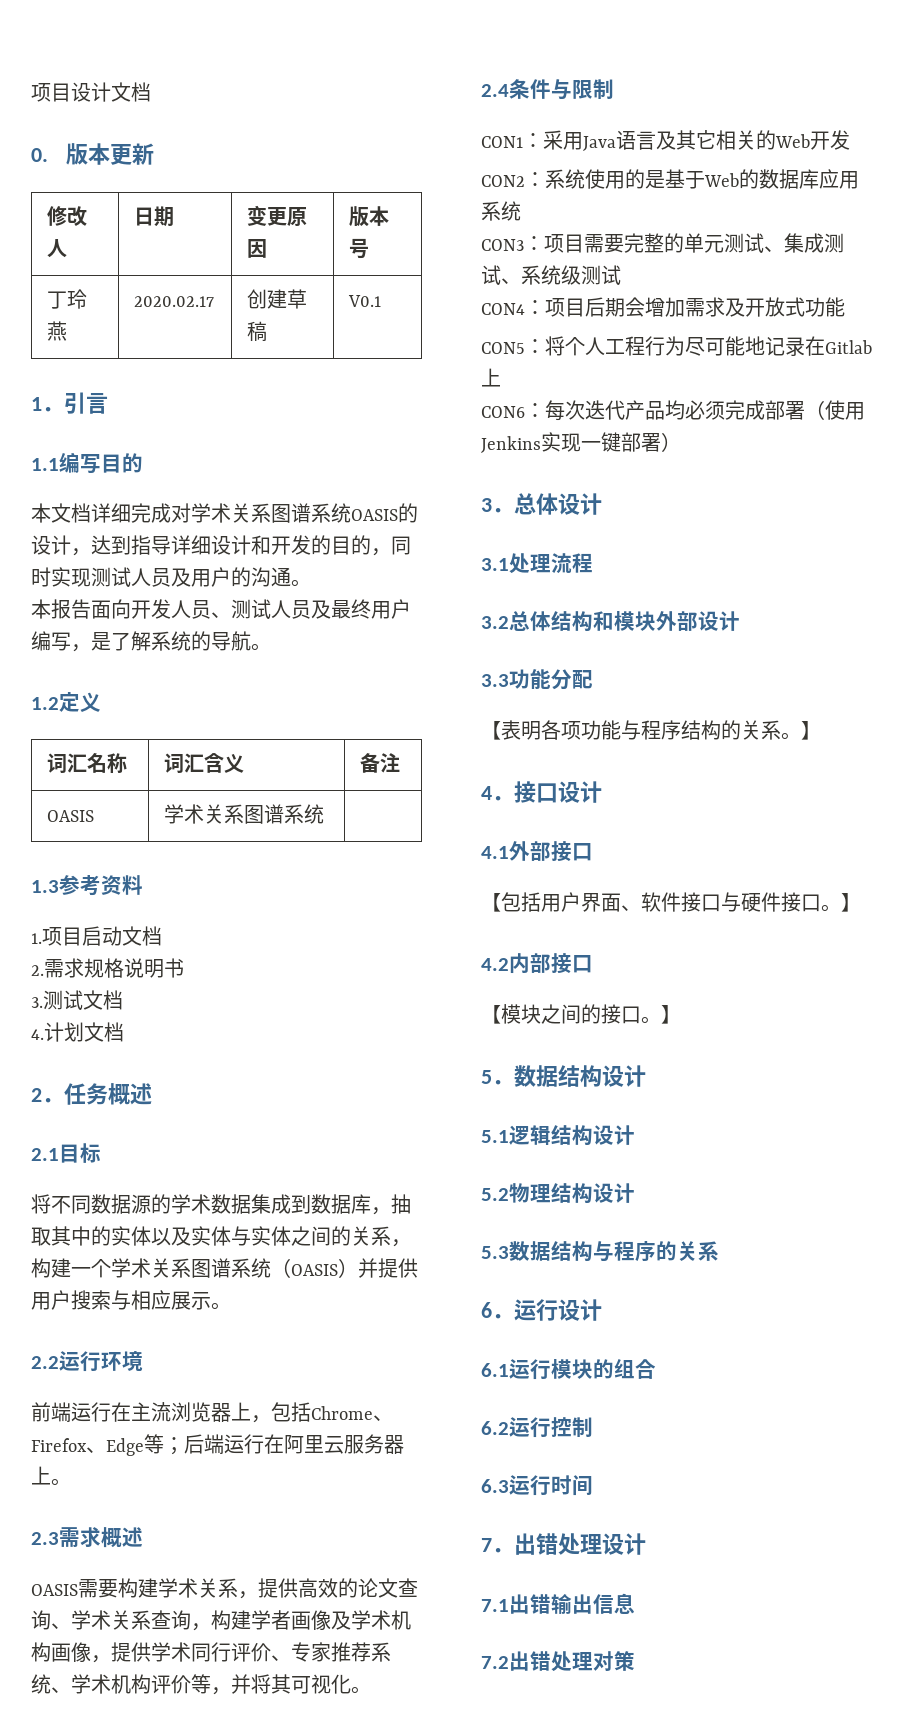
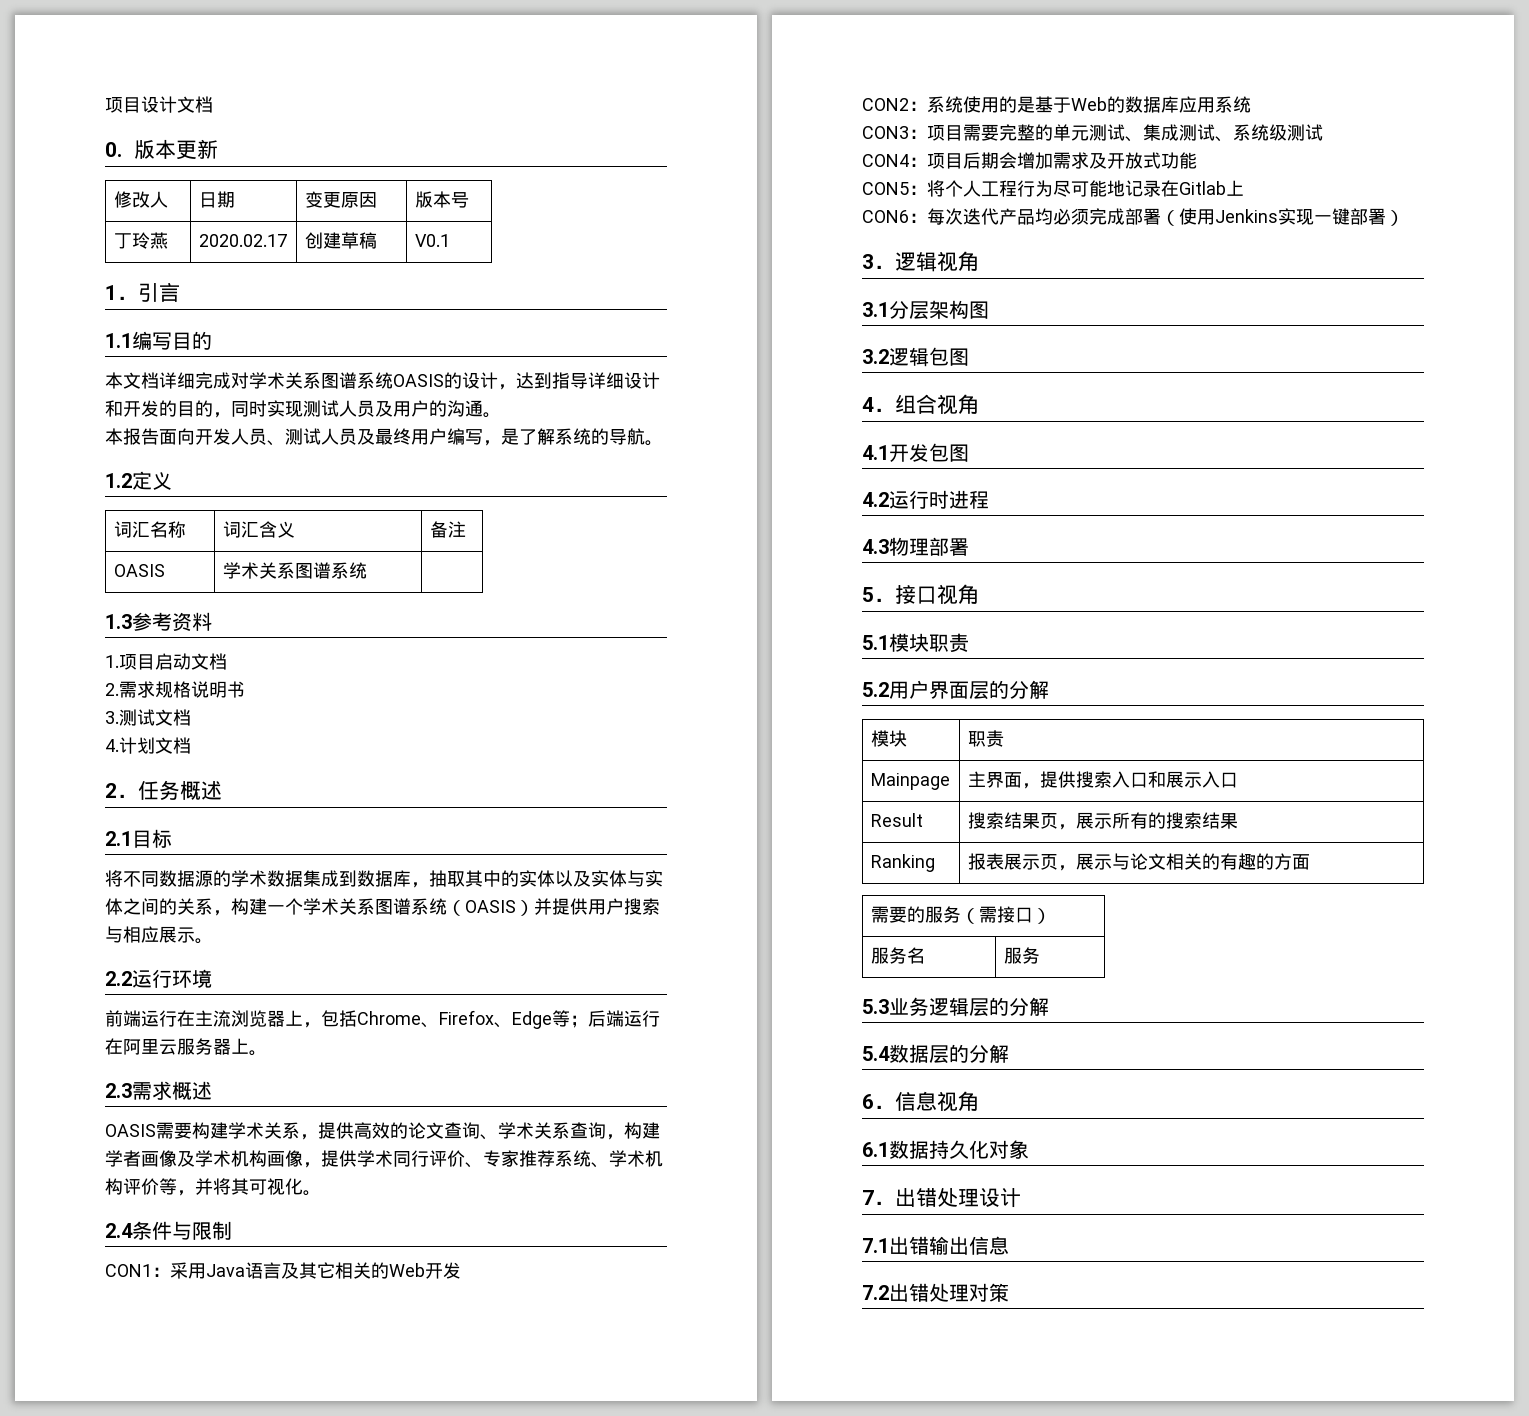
[514,493,602,515] 总体设计 -> [895,251,979,272] 逻辑视角
[509,553,593,574] 处理流程 -> [889,300,989,320] 分层架构图
[509,611,740,632] [481,669,593,690] [481,720,821,740] [481,781,602,803] [481,841,593,862] [481,892,861,912] [481,953,593,974] [481,1004,681,1024] [481,1065,646,1087] [481,1125,635,1146] [481,1183,635,1204] [481,1241,719,1262] 总体结构和模块外部设计 // 3.3功能分配 // 【表明各项功能与程序结构的关系。】 // 4．接口设计 // 4.1外部接口 // 【包括用户界面、软件接口与硬件接口。】 // 4.2内部接口 // 【模块之间的接口。】 // 5．数据结构设计 // 5.1逻辑结构设计 // 5.2物理结构设计 // 5.3数据结构与程序的关系 -> [889,347,969,367] [862,394,979,415] [862,443,969,462] [862,490,989,509] [862,537,969,556] [862,584,979,605] [862,633,969,653] [862,680,1049,700] [870,730,907,747] [967,730,1004,747] [870,773,950,790] [967,771,1238,789] [870,813,923,827] [967,812,1238,830] [870,854,935,872] [967,853,1310,871] [870,906,1051,924] [870,947,925,964] [1003,947,1040,964] [862,997,1049,1017] [862,1044,1009,1064] 逻辑包图 // 4．组合视角 // 4.1开发包图 // 4.2运行时进程 // 4.3物理部署 // 5．接口视角 // 5.1模块职责 // 5.2用户界面层的分解 // 模块 | 职责 // Mainpage | 主界面，提供搜索入口和展示入口 // Result | 搜索结果页，展示所有的搜索结果 // Ranking | 报表展示页，展示与论文相关的有趣的方面 // 需要的服务（需接口） // 服务名 | 服务 // 5.3业务逻辑层的分解 // 5.4数据层的分解
[514,1299,602,1321] 运行设计 -> [895,1091,979,1112] 信息视角
[509,1359,656,1380] [481,1417,593,1438] [481,1475,593,1496] 运行模块的组合 // 6.2运行控制 // 6.3运行时间 -> [889,1140,1029,1159] 数据持久化对象

